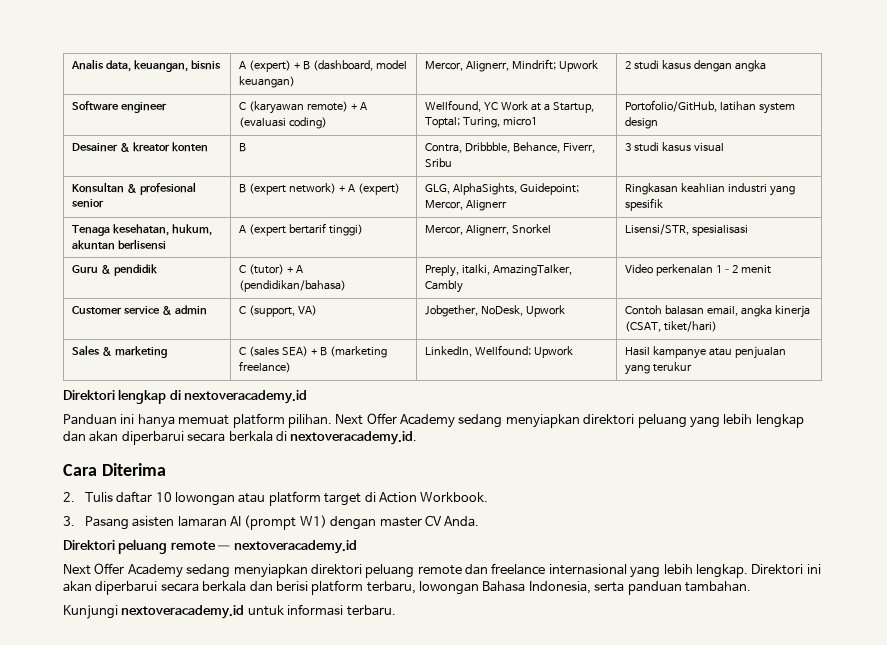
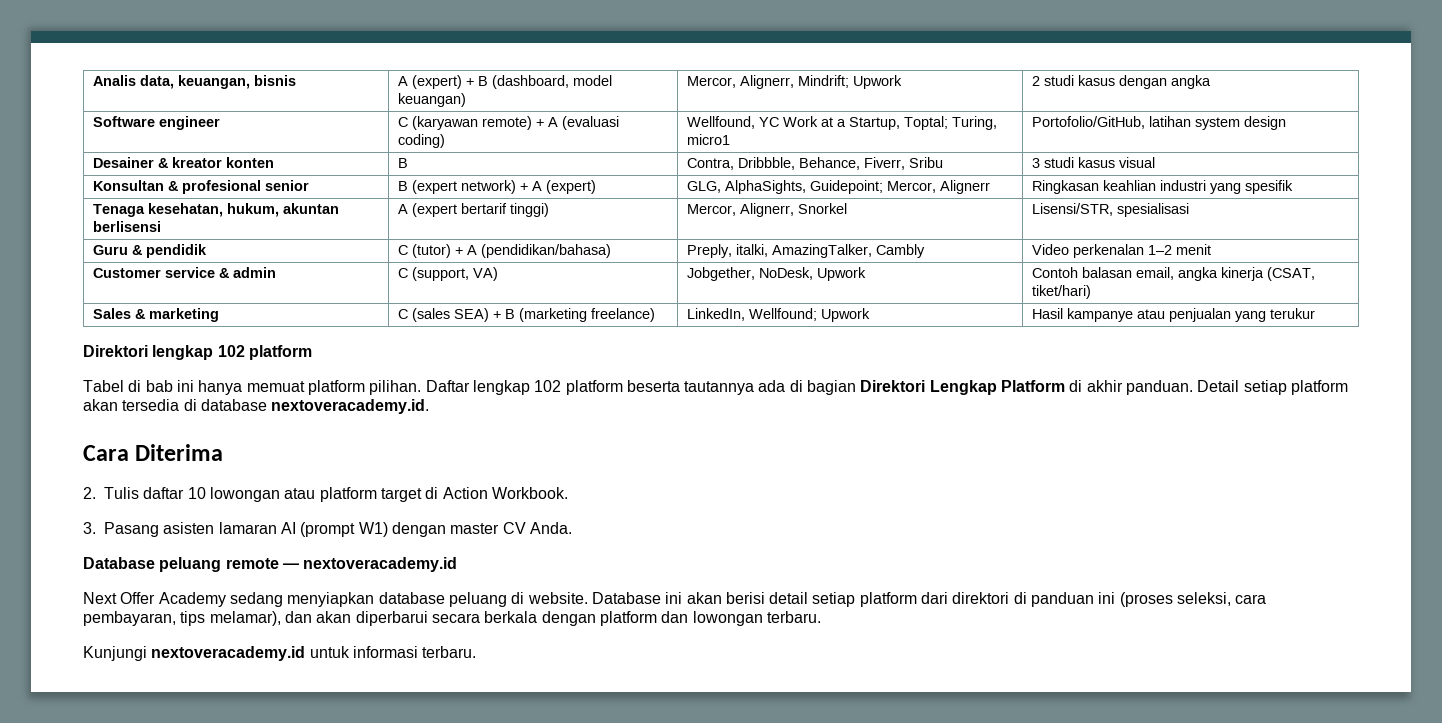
[169,390,308,404] [63,414,117,425] di nextoveracademy.id // Panduan -> [217,345,312,360] [83,380,173,392] 102 platform // Tabel di bab
[335,413,804,428] [63,431,287,445] Next Offer Academy sedang menyiapkan direktori peluang yang lebih lengkap dan akan diperbarui secara berkala di -> [425,380,1349,395] [83,399,267,411] Daftar lengkap 102 platform beserta tautannya ada di bagian Direktori Lengkap Platform di akhir panduan. Detail setiap platform akan tersedia di database
[63,540,115,550] Direktori -> [83,557,155,569] Database
[310,563,821,578] [63,580,751,595] direktori peluang remote dan freelance internasional yang lebih lengkap. Direktori ini akan diperbarui secara berkala dan berisi platform terbaru, lowongan Bahasa Indonesia, serta panduan tambahan. -> [378,592,1267,607] [83,611,821,626] database peluang di website. Database ini akan berisi detail setiap platform dari direktori di panduan ini (proses seleksi, cara pembayaran, tips melamar), dan akan diperbarui secara berkala dengan platform dan lowongan terbaru.

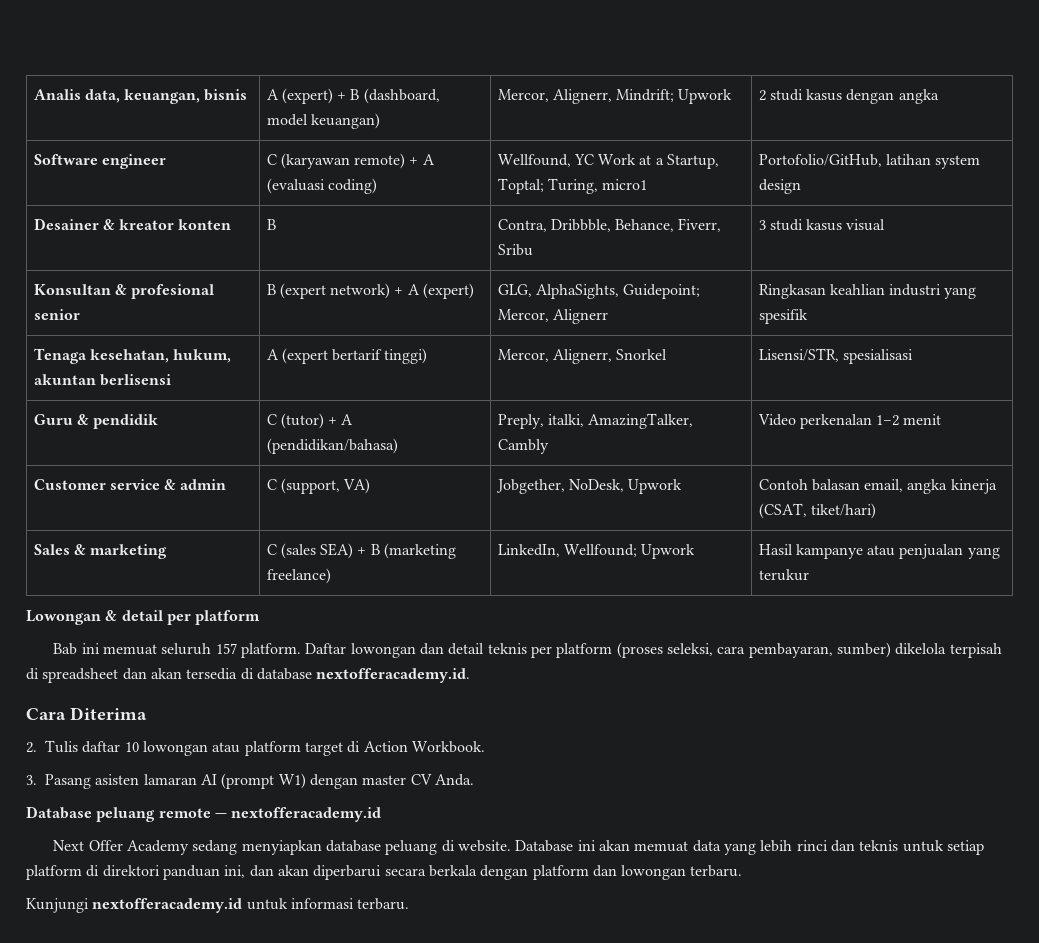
[83,345,312,360] [83,380,1349,395] Direktori lengkap 102 platform // Tabel di bab ini hanya memuat platform pilihan. Daftar lengkap 102 platform beserta tautannya ada di bagian Direktori Lengkap Platform di akhir panduan. Detail setiap platform -> [26,610,261,625] [53,642,1002,658] [26,668,147,683] Lowongan & detail per platform // Bab ini memuat seluruh 157 platform. Daftar lowongan dan detail teknis per platform (proses seleksi, cara pembayaran, sumber) dikelola terpisah di spreadsheet dan
[271,399,430,414] nextoveracademy.id. -> [316,668,471,683] nextofferacademy.id.
[303,557,458,572] nextoveracademy.id -> [231,807,382,822] nextofferacademy.id
[725,592,1267,607] [83,611,281,626] berisi detail setiap platform dari direktori di panduan ini (proses seleksi, cara pembayaran, tips melamar), -> [634,840,984,855] [26,865,246,880] memuat data yang lebih rinci dan teknis untuk setiap platform di direktori panduan ini,
[151,646,306,661] nextoveracademy.id -> [92,898,243,913] nextofferacademy.id

